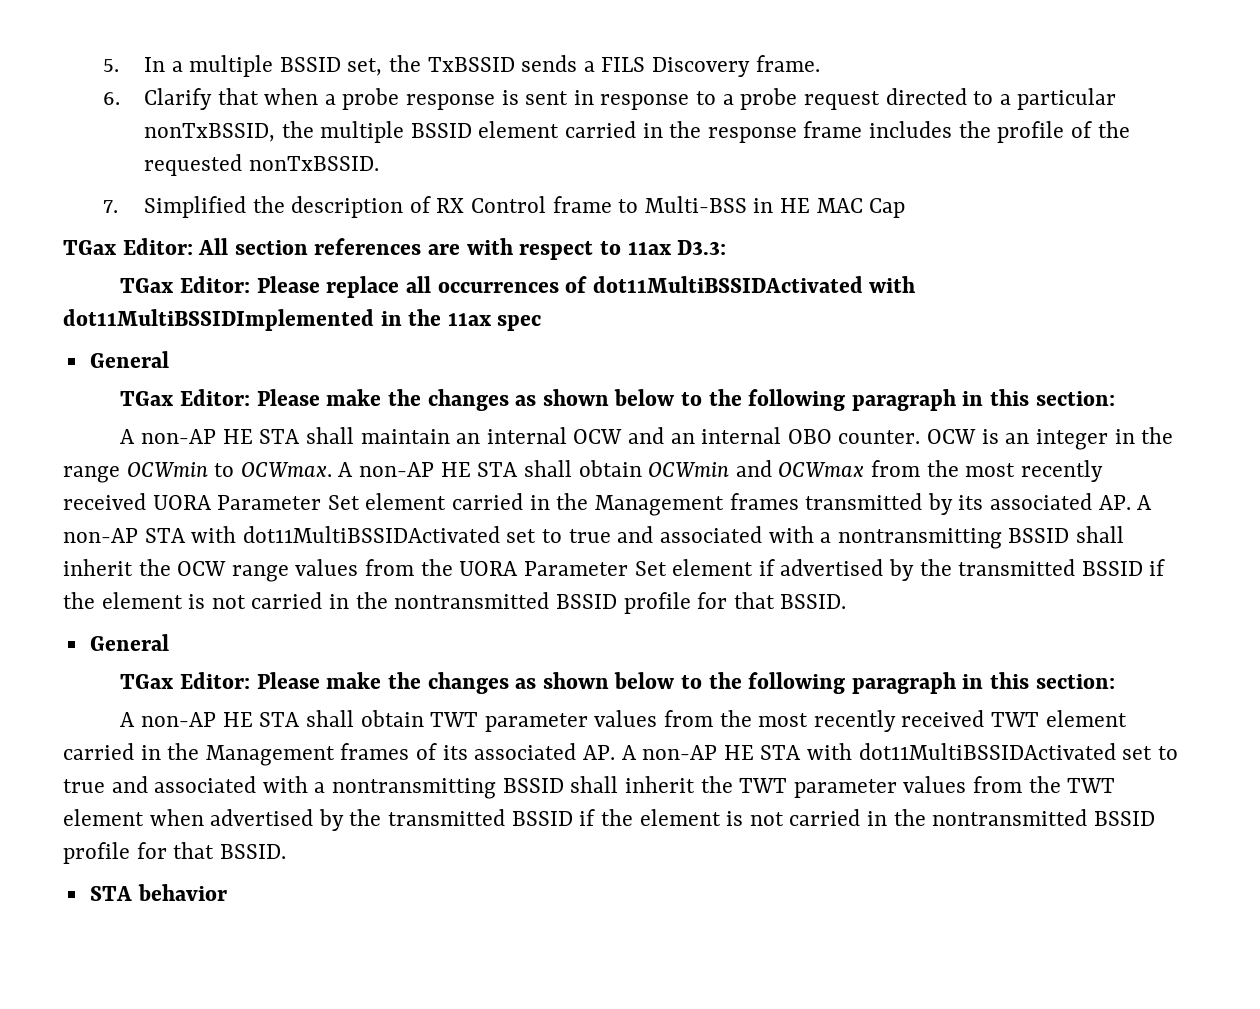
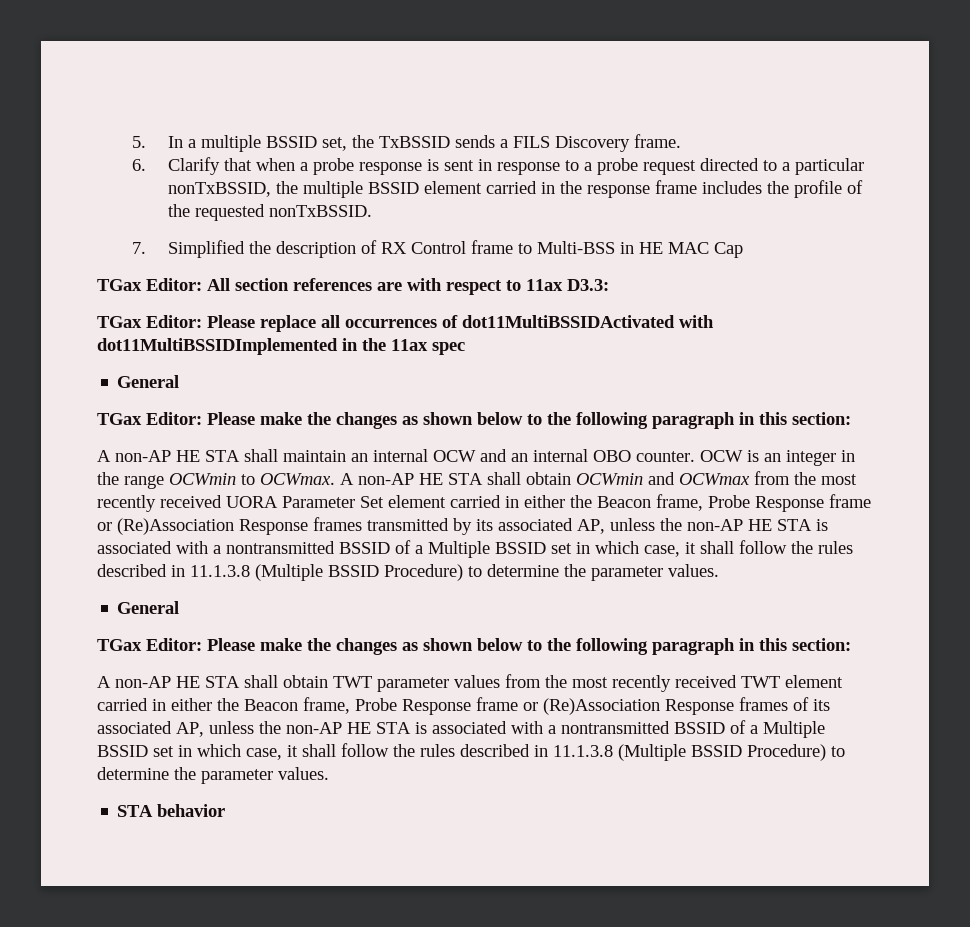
[556,493,724,516] the Management -> [524,494,871,512] [97,518,308,535] either the Beacon frame, Probe Response frame or (Re)Association Response
[1098,495,1153,510] [63,526,1124,549] [63,559,1166,582] [63,592,847,614] AP. A non-AP STA with dot11MultiBSSIDActivated set to true and associated with a nontransmitting BSSID shall inherit the OCW range values from the UORA Parameter Set element if advertised by the transmitted BSSID if the element is not carried in the nontransmitted BSSID profile for that BSSID. -> [577,518,828,534] [97,540,853,558] [97,564,719,581] AP, unless the non-AP HE STA is associated with a nontransmitted BSSID of a Multiple BSSID set in which case, it shall follow the rules described in 11.1.3.8 (Multiple BSSID Procedure) to determine the parameter values.
[167,743,1178,766] [63,776,1116,799] [63,809,1155,831] [63,842,286,864] the Management frames of its associated AP. A non-AP HE STA with dot11MultiBSSIDActivated set to true and associated with a nontransmitting BSSID shall inherit the TWT parameter values from the TWT element when advertised by the transmitted BSSID if the element is not carried in the nontransmitted BSSID profile for that BSSID. -> [171,697,830,715] [97,720,825,738] [97,743,845,761] [97,767,329,784] either the Beacon frame, Probe Response frame or (Re)Association Response frames of its associated AP, unless the non-AP HE STA is associated with a nontransmitted BSSID of a Multiple BSSID set in which case, it shall follow the rules described in 11.1.3.8 (Multiple BSSID Procedure) to determine the parameter values.

